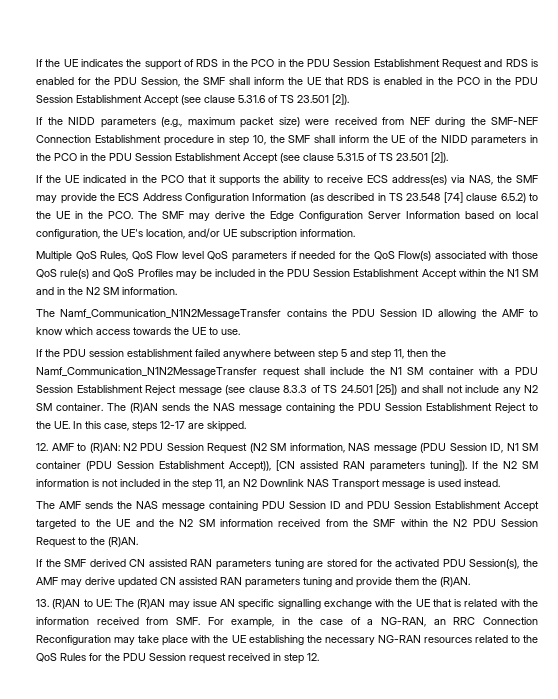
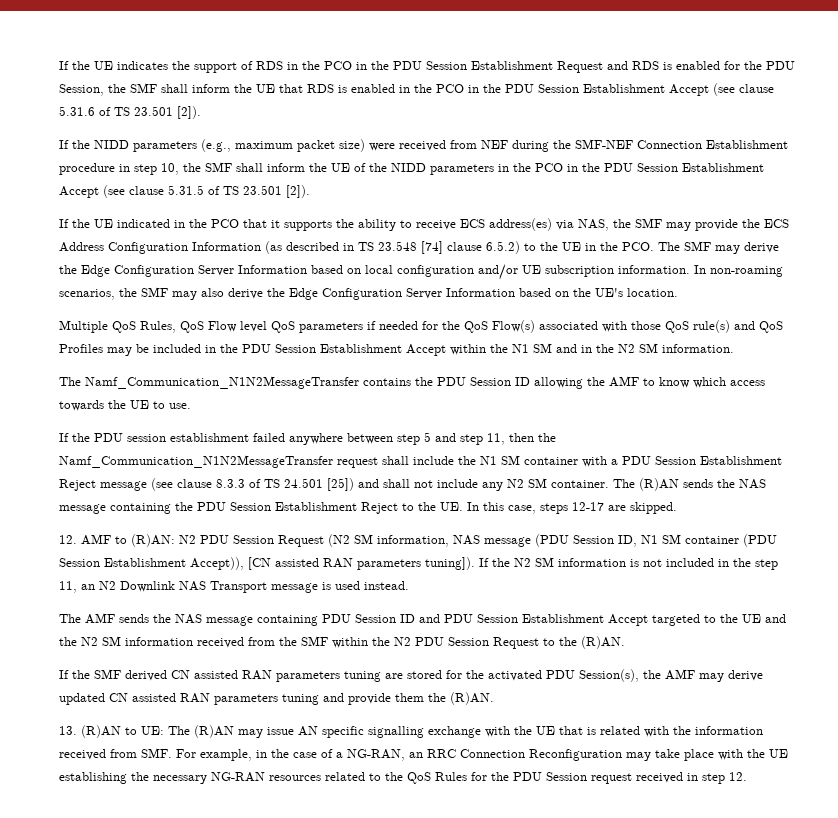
[36,229,186,239] configuration, the UE's location, -> [396,265,474,277] configuration
(356, 233) none -> [693,265,783,277] [58,287,678,300] In non-roaming scenarios, the SMF may also derive the Edge Configuration Server Information based on the UE's location.

